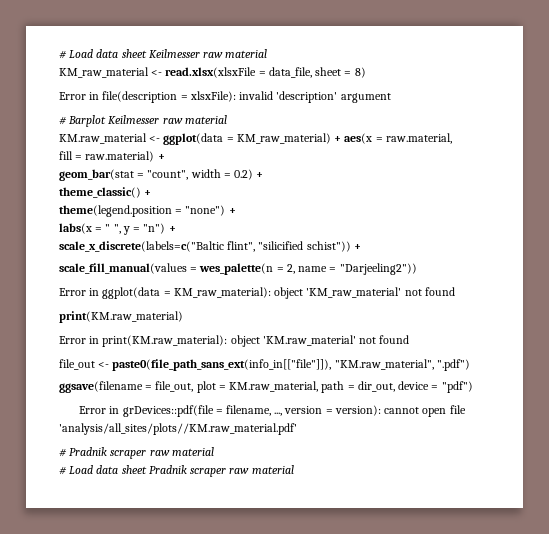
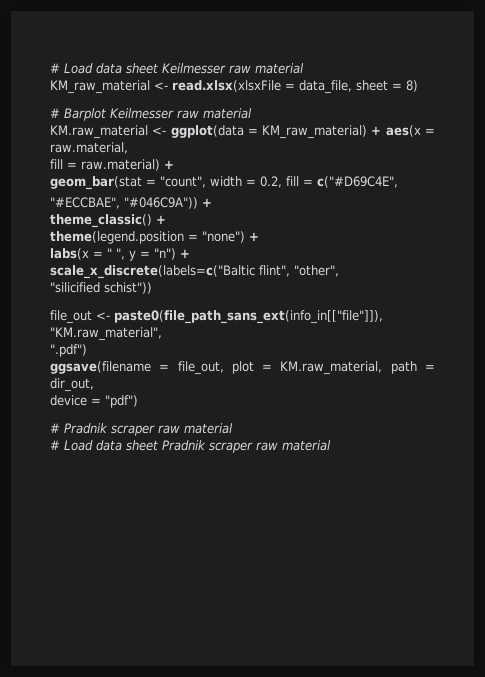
[59,91,391,103] // Error in file(description = xlsxFile): invalid 'description' argument -> (418, 86) none
[234,169,254,180] 0.2) -> [260,176,398,188] [50,197,198,209] 0.2, fill = c("#D69C4E", // "#ECCBAE", "#046C9A"))
(256, 246) none -> [294,265,339,277] "other", //
[353,244,361,250] [59,263,417,275] [59,287,455,299] [59,311,183,323] [59,335,410,347] + // scale_fill_manual(values = wes_palette(n = 2, name = "Darjeeling2")) // Error in ggplot(data = KM_raw_material): object 'KM_raw_material' not found // print(KM.raw_material) // Error in print(KM.raw_material): object 'KM.raw_material' not found -> (152, 288) none
(434, 364) none -> (162, 334) //
(395, 386) none -> (94, 385) //
[79,405,466,417] [59,423,297,435] // Error in grDevices::pdf(file = filename, ..., version = version): cannot open file 'analysis/all_sites/plots//KM.raw_material.pdf' -> (138, 401) none

